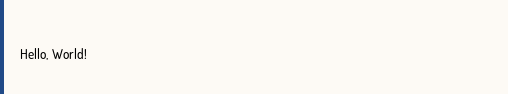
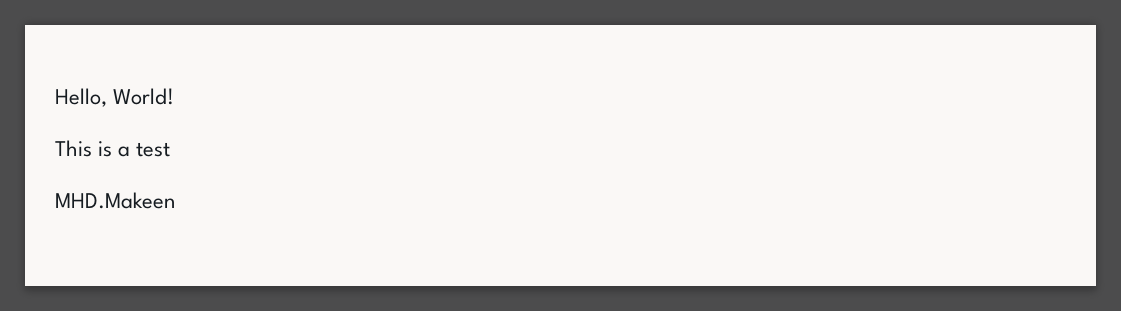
(87, 53) none -> [55,140,171,157] [55,192,175,209] // This is a test // MHD.Makeen

